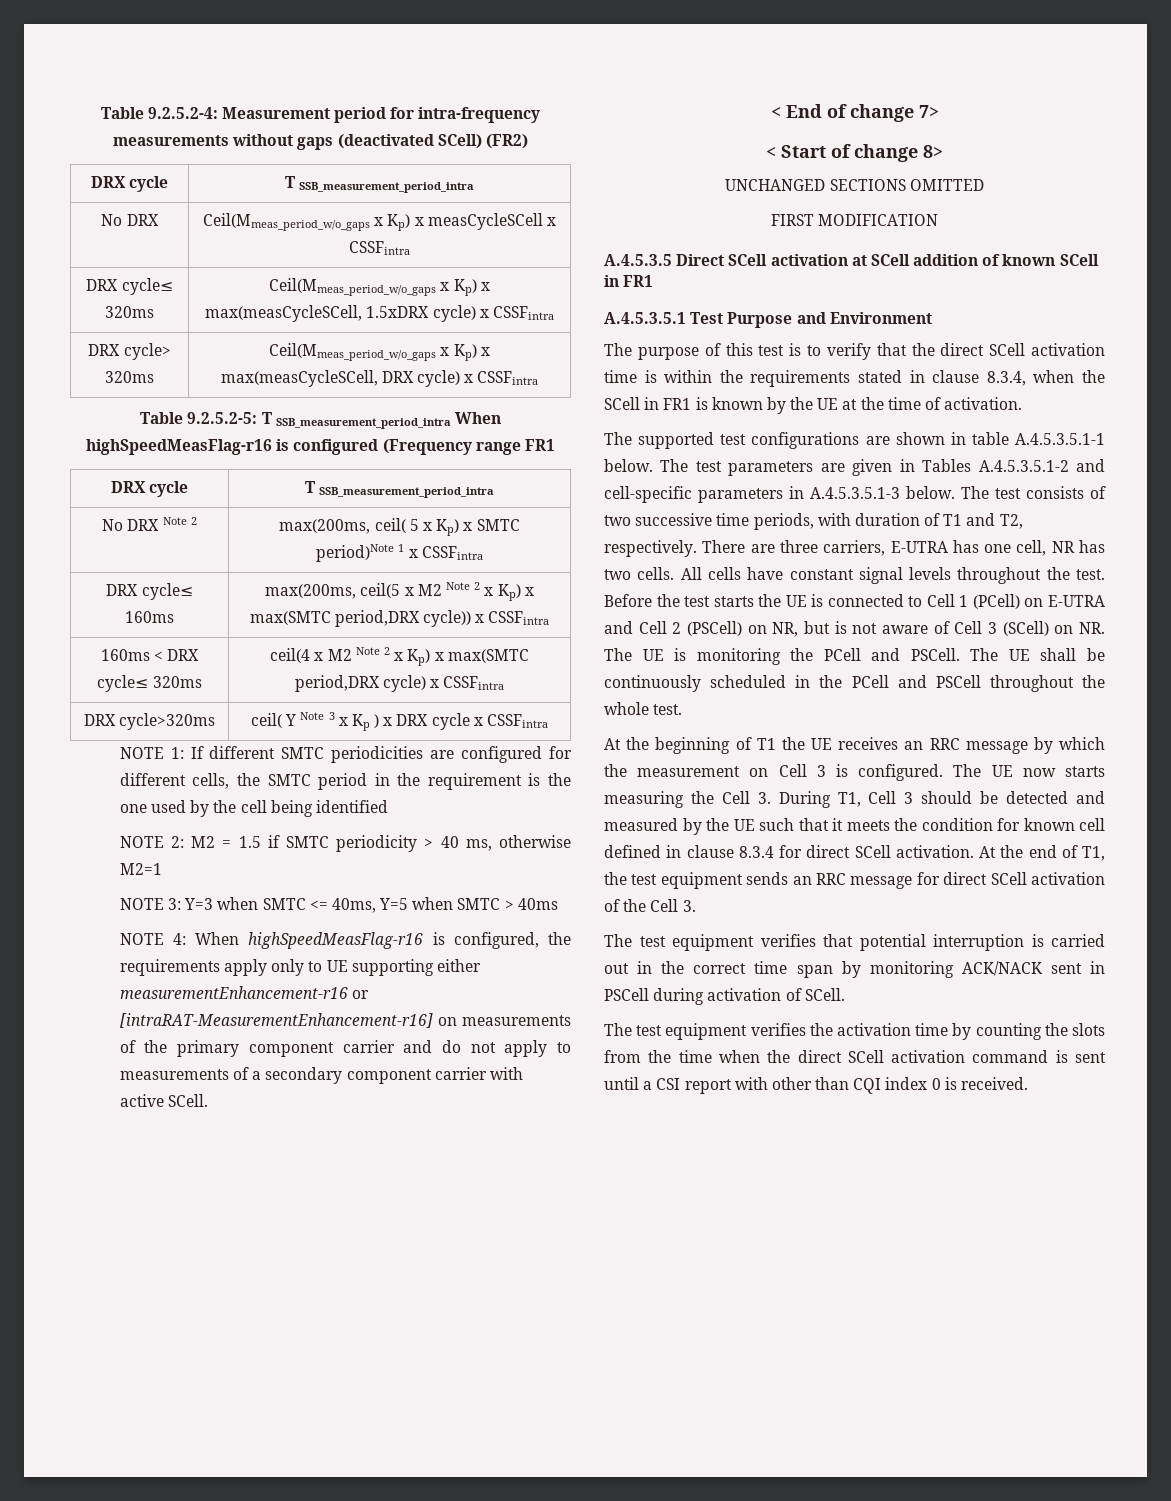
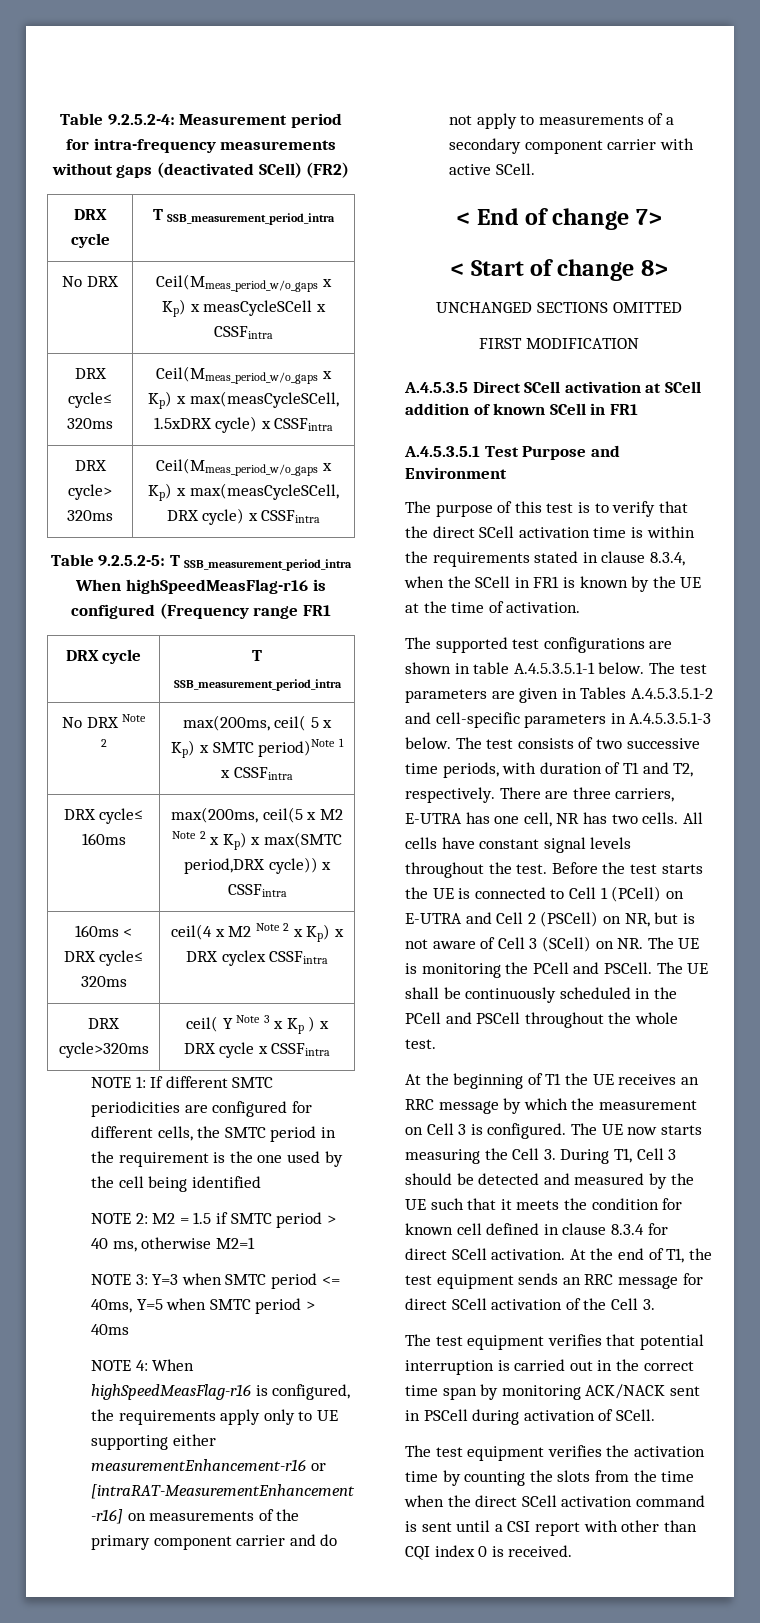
[447,649,529,663] [294,675,440,692] max(SMTC period,DRX cycle) x -> [185,950,266,966] DRX cyclex
[336,835,418,852] periodicity -> [276,1212,323,1228] period
(306, 904) none -> [270,1273,317,1289] period
(501, 904) none -> [255,1298,302,1314] period

